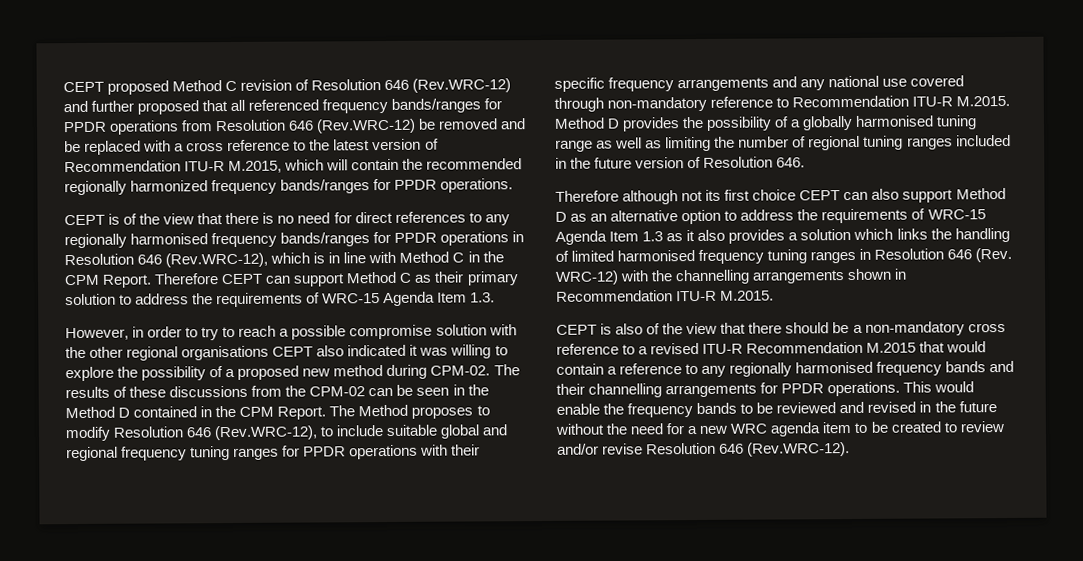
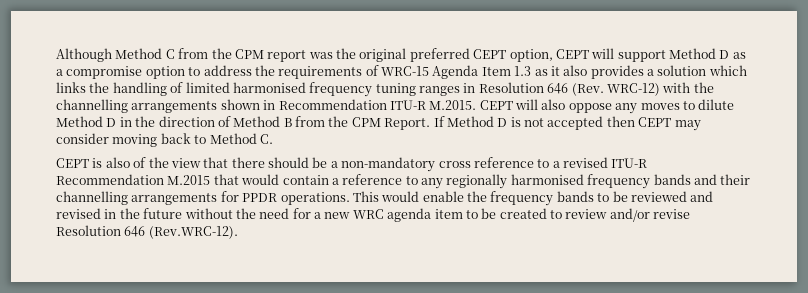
[63,78,512,95] [63,98,503,115] [63,118,527,135] [64,138,439,155] [64,158,523,174] [64,178,514,196] [64,211,510,226] [64,231,525,249] [64,251,504,268] [64,271,519,288] [65,291,496,308] [65,324,517,341] [65,344,508,361] [65,364,520,382] [65,384,489,399] [65,404,490,420] [65,424,508,442] [66,444,481,462] [554,75,965,92] [554,95,1011,112] [554,115,978,132] [555,134,1011,152] [555,156,806,169] [555,188,900,205] CEPT proposed Method C revision of Resolution 646 (Rev.WRC-12) and further proposed that all referenced frequency bands/ranges for PPDR operations from Resolution 646 (Rev.WRC-12) be removed and be replaced with a cross reference to the latest version of Recommendation ITU-R M.2015, which will contain the recommended regionally harmonized frequency bands/ranges for PPDR operations. // CEPT is of the view that there is no need for direct references to any regionally harmonised frequency bands/ranges for PPDR operations in Resolution 646 (Rev.WRC-12), which is in line with Method C in the CPM Report. Therefore CEPT can support Method C as their primary solution to address the requirements of WRC-15 Agenda Item 1.3. // However, in order to try to reach a possible compromise solution with the other regional organisations CEPT also indicated it was willing to explore the possibility of a proposed new method during CPM-02. The results of these discussions from the CPM-02 can be seen in the Method D contained in the CPM Report. The Method proposes to modify Resolution 646 (Rev.WRC-12), to include suitable global and regional frequency tuning ranges for PPDR operations with their specific frequency arrangements and any national use covered through non-mandatory reference to Recommendation ITU-R M.2015. Method D provides the possibility of a globally harmonised tuning range as well as limiting the number of regional tuning ranges included in the future version of Resolution 646. // Therefore although not its first choice CEPT can also -> [56,48,615,62] Although Method C from the CPM report was the original preferred CEPT option, CEPT will
[590,210,679,222] an alternative -> [56,66,143,79] a compromise
(775, 295) none -> [479,99,735,114] [56,116,701,131] [56,133,273,147] CEPT will also oppose any moves to dilute Method D in the direction of Method B from the CPM Report. If Method D is not accepted then CEPT may consider moving back to Method C.

